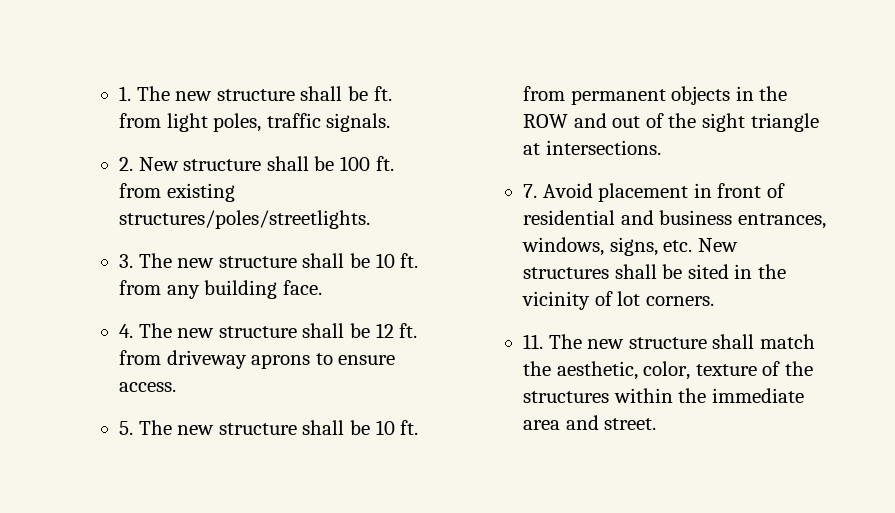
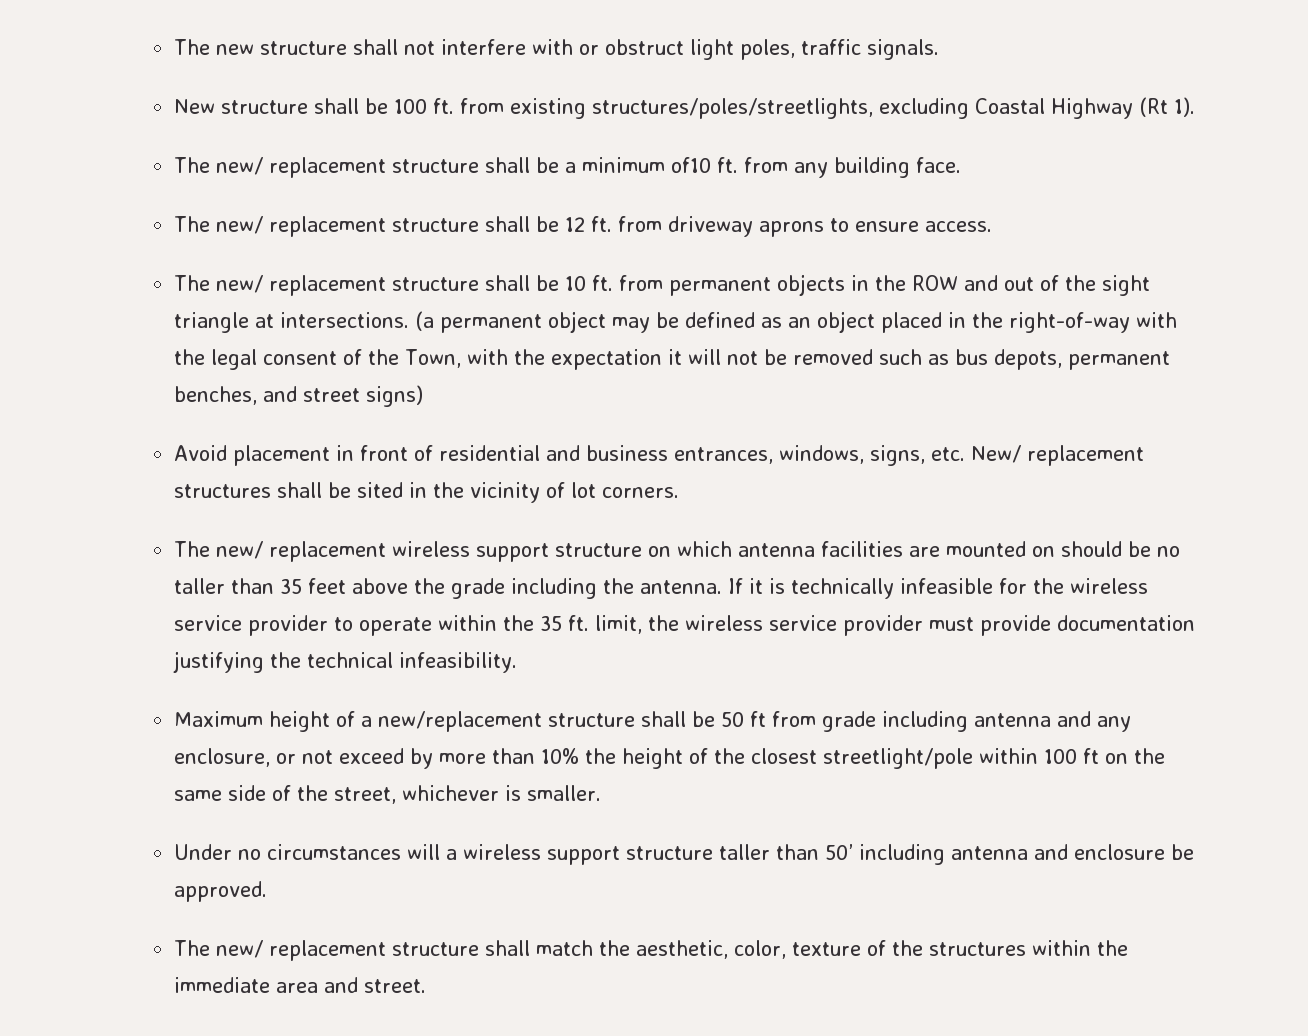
[119,86,392,101] [119,113,162,128] 1. The new structure shall be ft. from -> [173,39,684,55] The new structure shall not interfere with or obstruct
[119,157,134,171] 2. -> (939, 49) none
[119,210,371,229] [119,253,395,268] structures/poles/streetlights. // 3. The new structure shall be 10 -> [591,97,1195,119] [173,157,711,178] structures/poles/streetlights, excluding Coastal Highway (Rt 1). // The new/ replacement structure shall be a minimum of10
[119,323,215,338] 4. The new -> [173,216,386,237] The new/ replacement
[119,420,215,435] 5. The new -> [173,275,386,296] The new/ replacement
[523,184,538,198] // 7. -> [414,311,1177,333] [173,349,1170,370] [173,385,423,407] (a permanent object may be defined as an object placed in the right-of-way with the legal consent of the Town, with the expectation it will not be removed such as bus depots, permanent benches, and street signs) //
[697,238,738,252] New -> [970,445,1144,466] New/ replacement
[523,334,625,349] 11. The new -> [173,541,1180,562] [173,578,1148,599] [173,615,1195,636] [172,651,517,673] [173,711,1131,732] [173,748,1165,769] [173,785,601,804] [173,844,1194,865] [173,881,267,902] [173,940,386,961] The new/ replacement wireless support structure on which antenna facilities are mounted on should be no taller than 35 feet above the grade including the antenna. If it is technically infeasible for the wireless service provider to operate within the 35 ft. limit, the wireless service provider must provide documentation justifying the technical infeasibility. // Maximum height of a new/replacement structure shall be 50 ft from grade including antenna and any enclosure, or not exceed by more than 10% the height of the closest streetlight/pole within 100 ft on the same side of the street, whichever is smaller. // Under no circumstances will a wireless support structure taller than 50’ including antenna and enclosure be approved. // The new/ replacement

